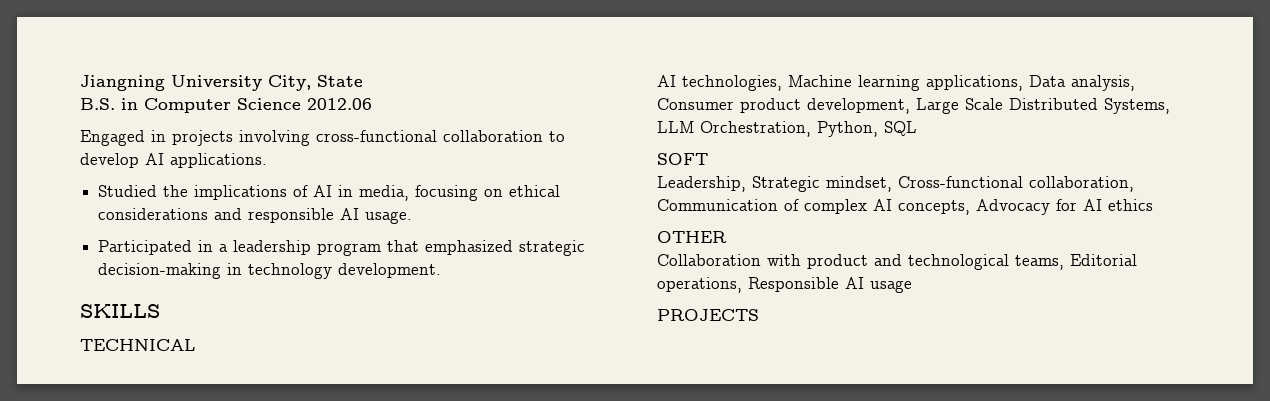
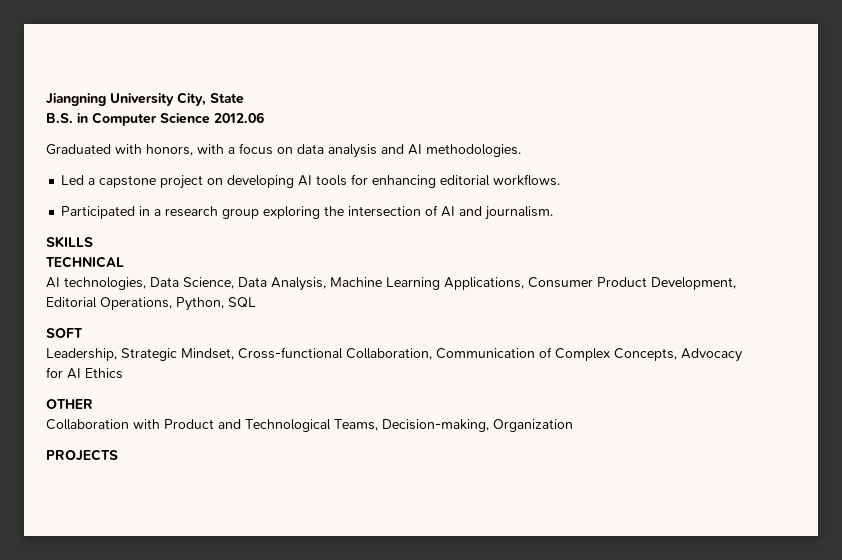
[80,130,565,146] [80,153,267,168] [98,185,561,201] [98,208,413,224] [98,240,586,256] [98,263,442,279] [80,304,160,318] [80,339,195,351] [657,75,1135,91] [657,98,1170,114] [657,121,811,137] Engaged in projects involving cross-functional collaboration to develop AI applications. // Studied the implications of AI in media, focusing on ethical considerations and responsible AI usage. // Participated in a leadership program that emphasized strategic decision-making in technology development. // SKILLS // TECHNICAL // AI technologies, Machine learning applications, Data analysis, Consumer product development, Large Scale Distributed Systems, LLM Orchestration, -> [46,143,521,158] [61,174,561,189] [61,205,554,220] [46,236,93,248] [46,256,124,268] [46,277,736,291] [46,297,172,310] Graduated with honors, with a focus on data analysis and AI methodologies. // Led a capstone project on developing AI tools for enhancing editorial workflows. // Participated in a research group exploring the intersection of AI and journalism. // SKILLS // TECHNICAL // AI technologies, Data Science, Data Analysis, Machine Learning Applications, Consumer Product Development, Editorial Operations,
[826,176,1134,192] [657,199,970,215] mindset, Cross-functional collaboration, Communication of complex AI concepts, -> [181,347,677,361] Mindset, Cross-functional Collaboration, Communication of Complex Concepts,
[1108,199,1153,211] ethics -> [85,368,123,379] Ethics
[807,254,1137,270] [657,277,912,293] product and technological teams, Editorial operations, Responsible AI usage -> [164,419,573,432] Product and Technological Teams, Decision-making, Organization

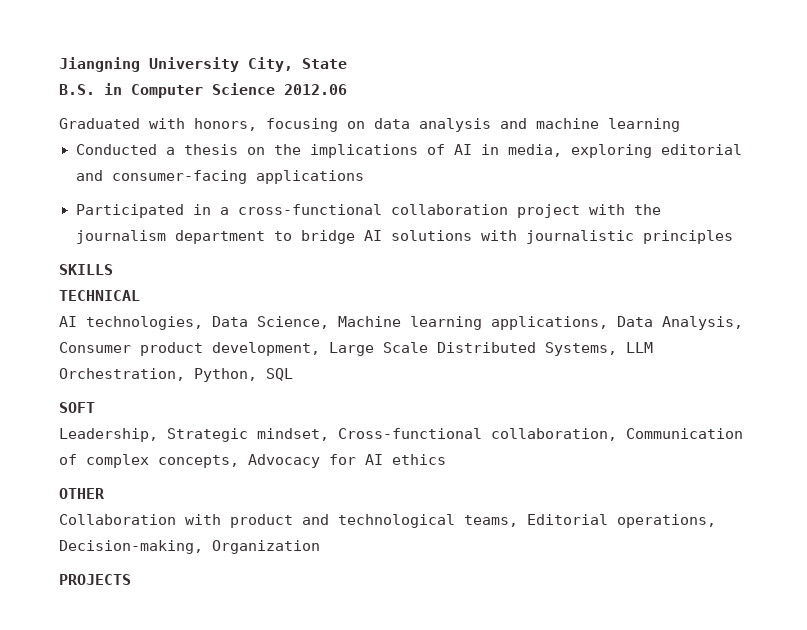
[197,143,273,155] with a focus -> [266,118,338,132] focusing
[408,144,521,157] [61,174,561,189] [61,205,554,220] AI methodologies. // Led a capstone project on developing AI tools for enhancing editorial workflows. // Participated in a research group exploring the intersection of AI and journalism. -> [536,118,680,132] [75,144,742,158] [75,170,364,184] [75,204,661,218] [75,230,733,244] machine learning // Conducted a thesis on the implications of AI in media, exploring editorial and consumer-facing applications // Participated in a cross-functional collaboration project with the journalism department to bridge AI solutions with journalistic principles
[238,277,736,291] [46,297,172,310] Data Analysis, Machine Learning Applications, Consumer Product Development, Editorial Operations, -> [338,316,743,330] [59,342,653,356] [59,368,185,381] Machine learning applications, Data Analysis, Consumer product development, Large Scale Distributed Systems, LLM Orchestration,
[181,347,677,361] Mindset, Cross-functional Collaboration, Communication of Complex Concepts, -> [257,428,743,441] [59,454,239,468] mindset, Cross-functional collaboration, Communication of complex concepts,
[85,368,123,379] Ethics -> [392,454,446,465] ethics
[164,419,378,432] Product and Technological Teams, -> [230,514,716,528] product and technological teams, Editorial operations,

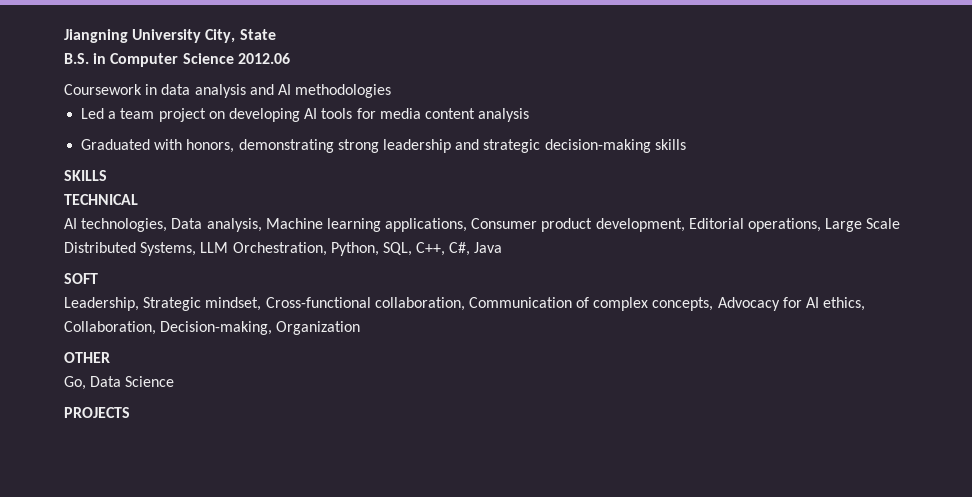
[59,118,680,132] [75,144,742,158] [75,170,364,184] [75,204,661,218] [75,230,733,244] Graduated with honors, focusing on data analysis and machine learning // Conducted a thesis on the implications of AI in media, exploring editorial and consumer-facing applications // Participated in a cross-functional collaboration project with the journalism department to bridge AI solutions with journalistic principles -> [64,84,392,98] [81,108,530,122] [81,139,686,153] Coursework in data analysis and AI methodologies // Led a team project on developing AI tools for media content analysis // Graduated with honors, demonstrating strong leadership and strategic decision-making skills
[257,316,329,329] Science, -> [206,218,262,232] analysis,
[617,316,743,330] Data Analysis, -> (468, 225) none
(320, 349) none -> [688,218,822,232] Editorial operations,
[266,368,293,381] SQL -> [382,242,503,256] SQL, C++, C#, Java
[392,454,446,465] [59,488,105,499] [59,514,716,528] [59,540,320,554] ethics // OTHER // Collaboration with product and technological teams, Editorial operations, Decision-making, Organization -> [823,297,866,311] [64,321,361,335] [64,352,110,363] [64,376,175,390] ethics, Collaboration, Decision-making, Organization // OTHER // Go, Data Science

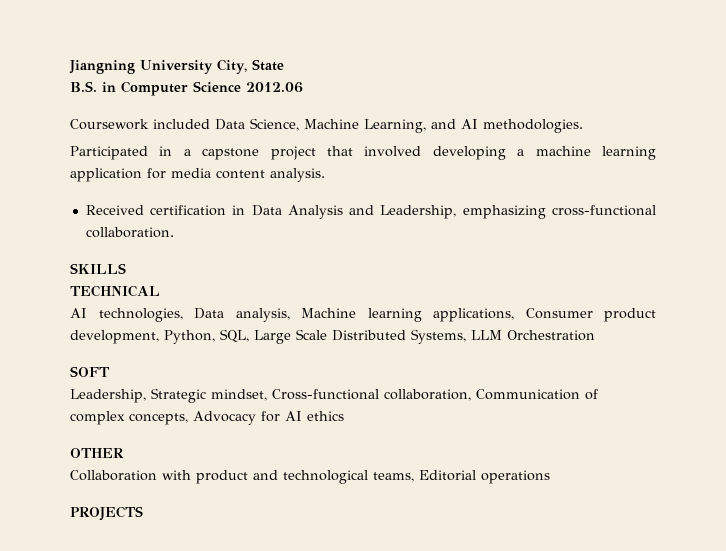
[145,84,392,98] [81,108,530,122] [81,139,686,153] in data analysis and AI methodologies // Led a team project on developing AI tools for media content analysis // Graduated with honors, demonstrating strong leadership and strategic decision-making skills -> [153,118,583,133] [70,146,656,160] [70,168,325,182] [85,205,657,219] [85,227,174,238] included Data Science, Machine Learning, and AI methodologies. // Participated in a capstone project that involved developing a machine learning application for media content analysis. // Received certification in Data Analysis and Leadership, emphasizing cross-functional collaboration.
[688,218,822,232] Editorial operations, -> [164,329,249,344] Python, SQL,
[232,242,503,256] Orchestration, Python, SQL, C++, C#, Java -> [507,330,595,341] Orchestration
[823,297,866,311] [64,321,361,335] [64,352,110,363] [64,376,175,390] ethics, Collaboration, Decision-making, Organization // OTHER // Go, Data Science -> [307,411,344,421] [70,448,124,458] [70,470,550,484] ethics // OTHER // Collaboration with product and technological teams, Editorial operations

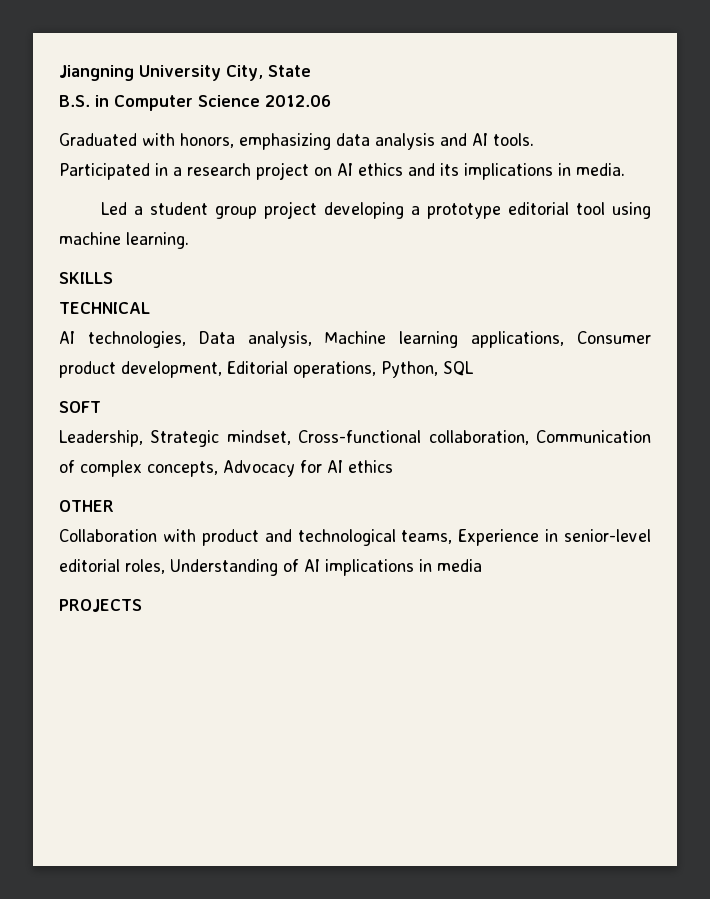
[70,118,426,133] Coursework included Data Science, Machine Learning, -> [59,133,435,150] Graduated with honors, emphasizing data analysis
[483,119,583,133] methodologies. -> [493,133,534,146] tools.
[202,146,656,160] [70,168,325,182] [85,205,657,219] [85,227,174,238] capstone project that involved developing a machine learning application for media content analysis. // Received certification in Data Analysis and Leadership, emphasizing cross-functional collaboration. -> [187,162,625,180] [101,201,651,219] [59,232,189,249] research project on AI ethics and its implications in media. // Led a student group project developing a prototype editorial tool using machine learning.
[164,329,595,344] Python, SQL, Large Scale Distributed Systems, LLM Orchestration -> [227,361,474,378] Editorial operations, Python, SQL
[419,470,550,484] Editorial operations -> [458,529,651,546] [59,559,482,576] Experience in senior-level editorial roles, Understanding of AI implications in media

